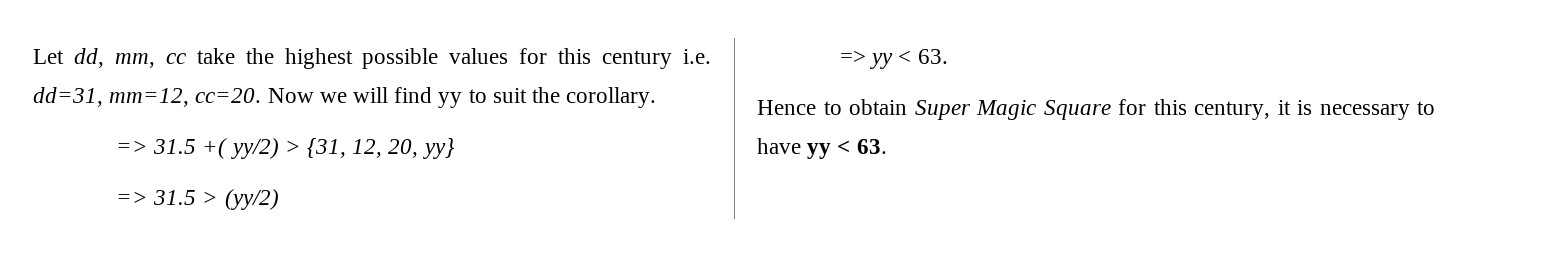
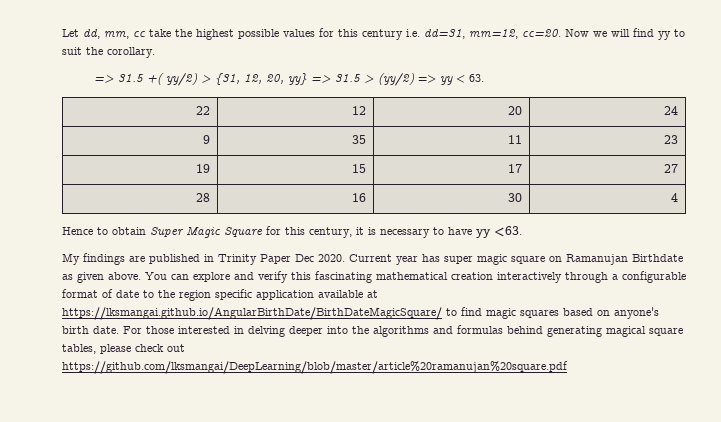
(454, 148) // -> (307, 79) none
(279, 199) // -> (415, 79) none
(948, 56) none -> [196,106,211,115] [352,106,367,115] [508,106,523,115] [664,106,679,115] [203,135,211,144] [352,135,367,144] [508,135,523,144] [664,135,679,144] [196,164,211,173] [352,164,367,173] [508,164,523,173] [664,164,679,173] [196,193,211,202] [352,193,367,202] [508,193,523,202] [671,193,679,202] // 22 | 12 | 20 | 24 // 9 | 35 | 11 | 23 // 19 | 15 | 17 | 27 // 28 | 16 | 30 | 4
[837,139,887,154] < 63. -> [494,226,522,236] [62,253,683,265] [62,271,686,283] [62,289,378,301] [62,307,659,320] [62,325,683,337] [62,344,185,354] [62,361,568,374] <63. // My findings are published in Trinity Paper Dec 2020. Current year has super magic square on Ramanujan Birthdate as given above. You can explore and verify this fascinating mathematical creation interactively through a configurable format of date to the region specific application available at https://lksmangai.github.io/AngularBirthDate/BirthDateMagicSquare/ to find magic squares based on anyone's birth date. For those interested in delving deeper into the algorithms and formulas behind generating magical square tables, please check out https://github.com/lksmangai/DeepLearning/blob/master/article%20ramanujan%20square.pdf

